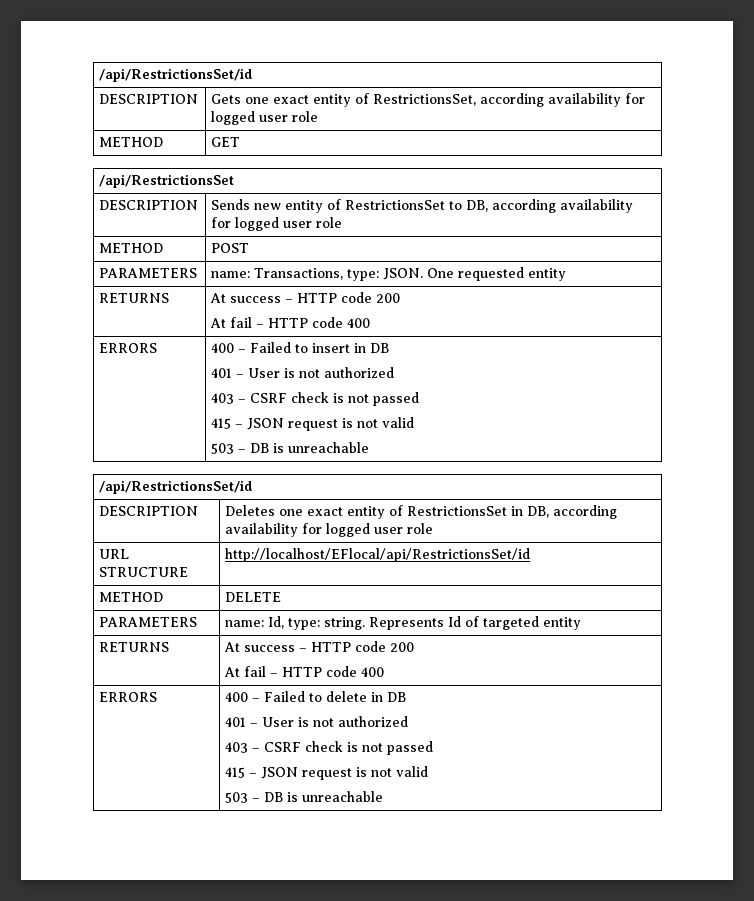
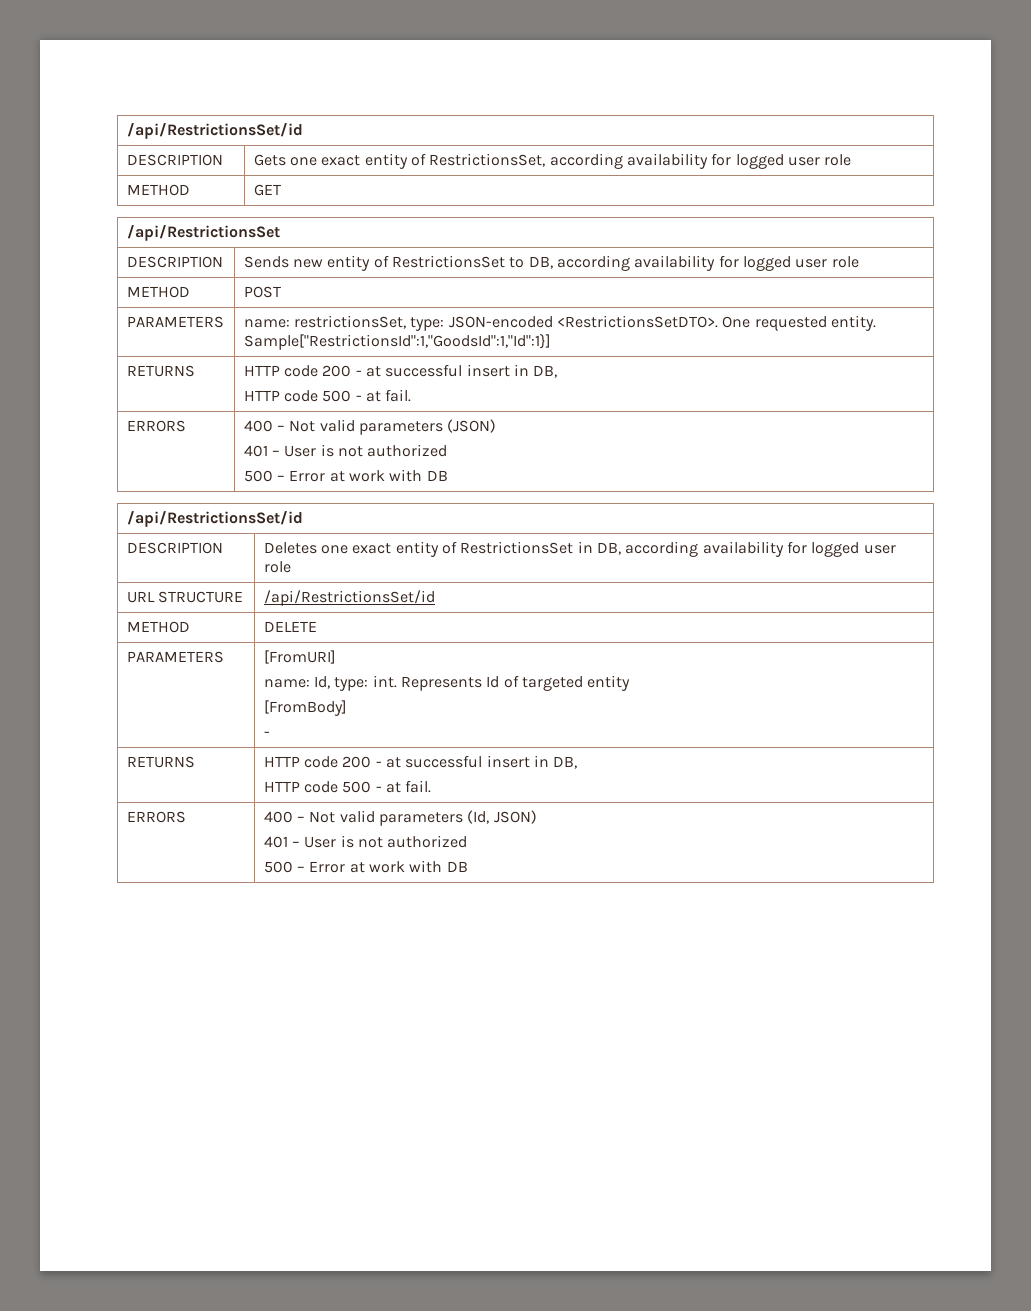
[254,267,567,281] [99,293,170,303] [210,292,401,303] [210,317,371,328] [99,343,158,353] [211,342,390,353] [211,367,395,378] [211,392,420,406] [211,417,415,431] [211,442,370,454] Transactions, type: JSON. One requested entity // RETURNS | At success – HTTP code 200 // At fail – HTTP code 400 // ERRORS | 400 – Failed to insert in DB // 401 – User is not authorized // 403 – CSRF check is not passed // 415 – JSON request is not valid // 503 – DB is unreachable -> [294,315,877,331] [243,334,551,350] [126,365,195,377] [243,364,558,378] [243,389,412,402] [126,420,186,432] [243,419,497,435] [243,444,448,457] [243,469,448,482] restrictionsSet, type: JSON-encoded <RestrictionsSetDTO>. One requested entity. Sample["RestrictionsId":1,"GoodsId":1,"Id":1}] // RETURNS | HTTP code 200 - at successful insert in DB, // HTTP code 500 - at fail. // ERRORS | 400 – Not valid parameters (JSON) // 401 – User is not authorized // 500 – Error at work with DB
[225,548,531,562] http://localhost/EFlocal/api/RestrictionsSet/id -> [263,590,435,606] /api/RestrictionsSet/id
(198, 622) none -> [263,650,336,664] [FromURI] //
[324,617,366,630] string. -> [372,675,397,688] int.
[99,642,170,652] [224,641,415,652] [224,666,385,677] [99,692,158,702] [225,691,407,702] [225,716,409,727] [225,741,434,755] [225,766,429,780] [225,791,384,803] // RETURNS | At success – HTTP code 200 // At fail – HTTP code 400 // ERRORS | 400 – Failed to delete in DB // 401 – User is not authorized // 403 – CSRF check is not passed // 415 – JSON request is not valid // 503 – DB is unreachable -> [263,700,347,716] [263,731,270,737] [126,756,195,768] [263,755,578,769] [263,780,432,793] [126,811,186,823] [263,810,537,826] [263,835,468,848] [263,860,468,873] // [FromBody] // - // RETURNS | HTTP code 200 - at successful insert in DB, // HTTP code 500 - at fail. // ERRORS | 400 – Not valid parameters (Id, JSON) // 401 – User is not authorized // 500 – Error at work with DB

